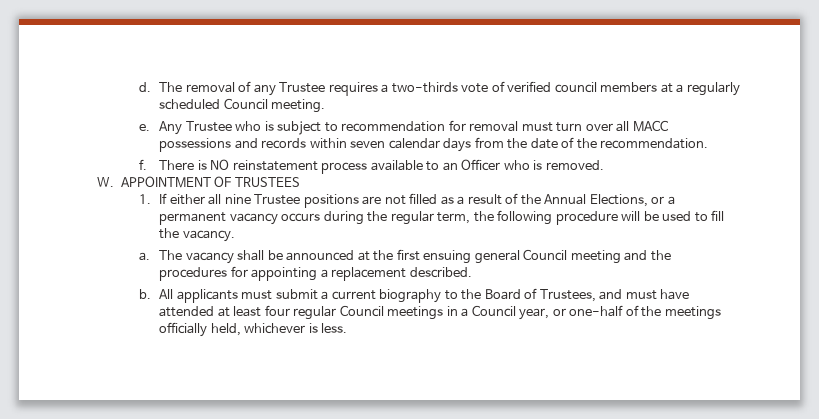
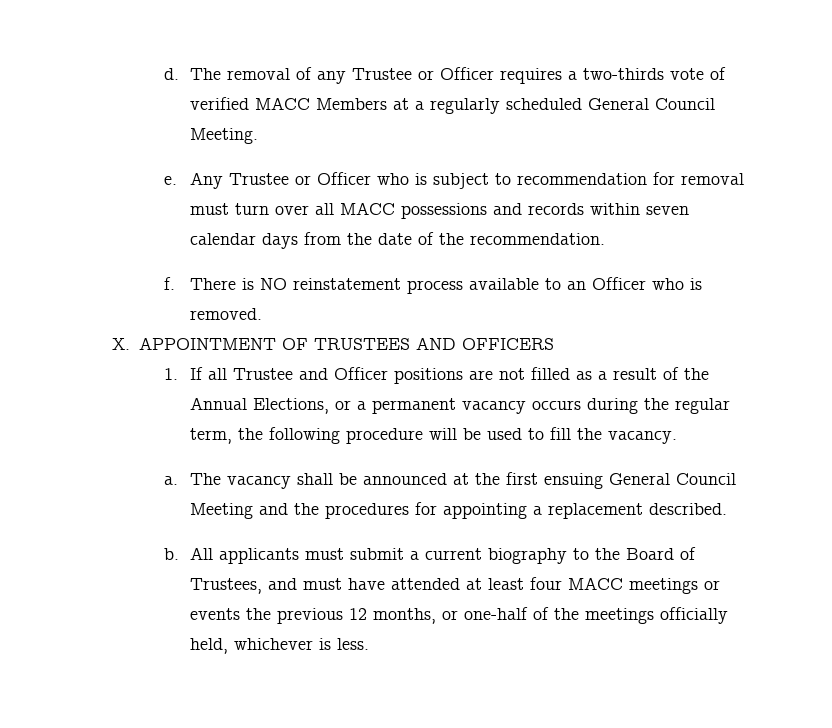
(326, 87) none -> [417,67,494,80] or Officer
[554,82,658,93] council members -> [254,97,387,110] MACC Members
[223,98,326,113] Council meeting. -> [587,98,715,110] [189,128,258,144] General Council Meeting.
(232, 126) none -> [294,172,371,185] or Officer
[97,177,115,187] W. -> [112,338,131,350] X.
(300, 182) none -> [416,337,555,350] AND OFFICERS
[169,194,301,205] either all nine Trustee -> [207,367,388,380] all Trustee and Officer
[474,249,621,264] general Council meeting -> [608,473,736,485] [189,503,253,519] General Council Meeting
[293,305,550,320] regular Council meetings in a Council year, -> [567,577,720,594] [189,608,436,624] MACC meetings or events the previous 12 months,

